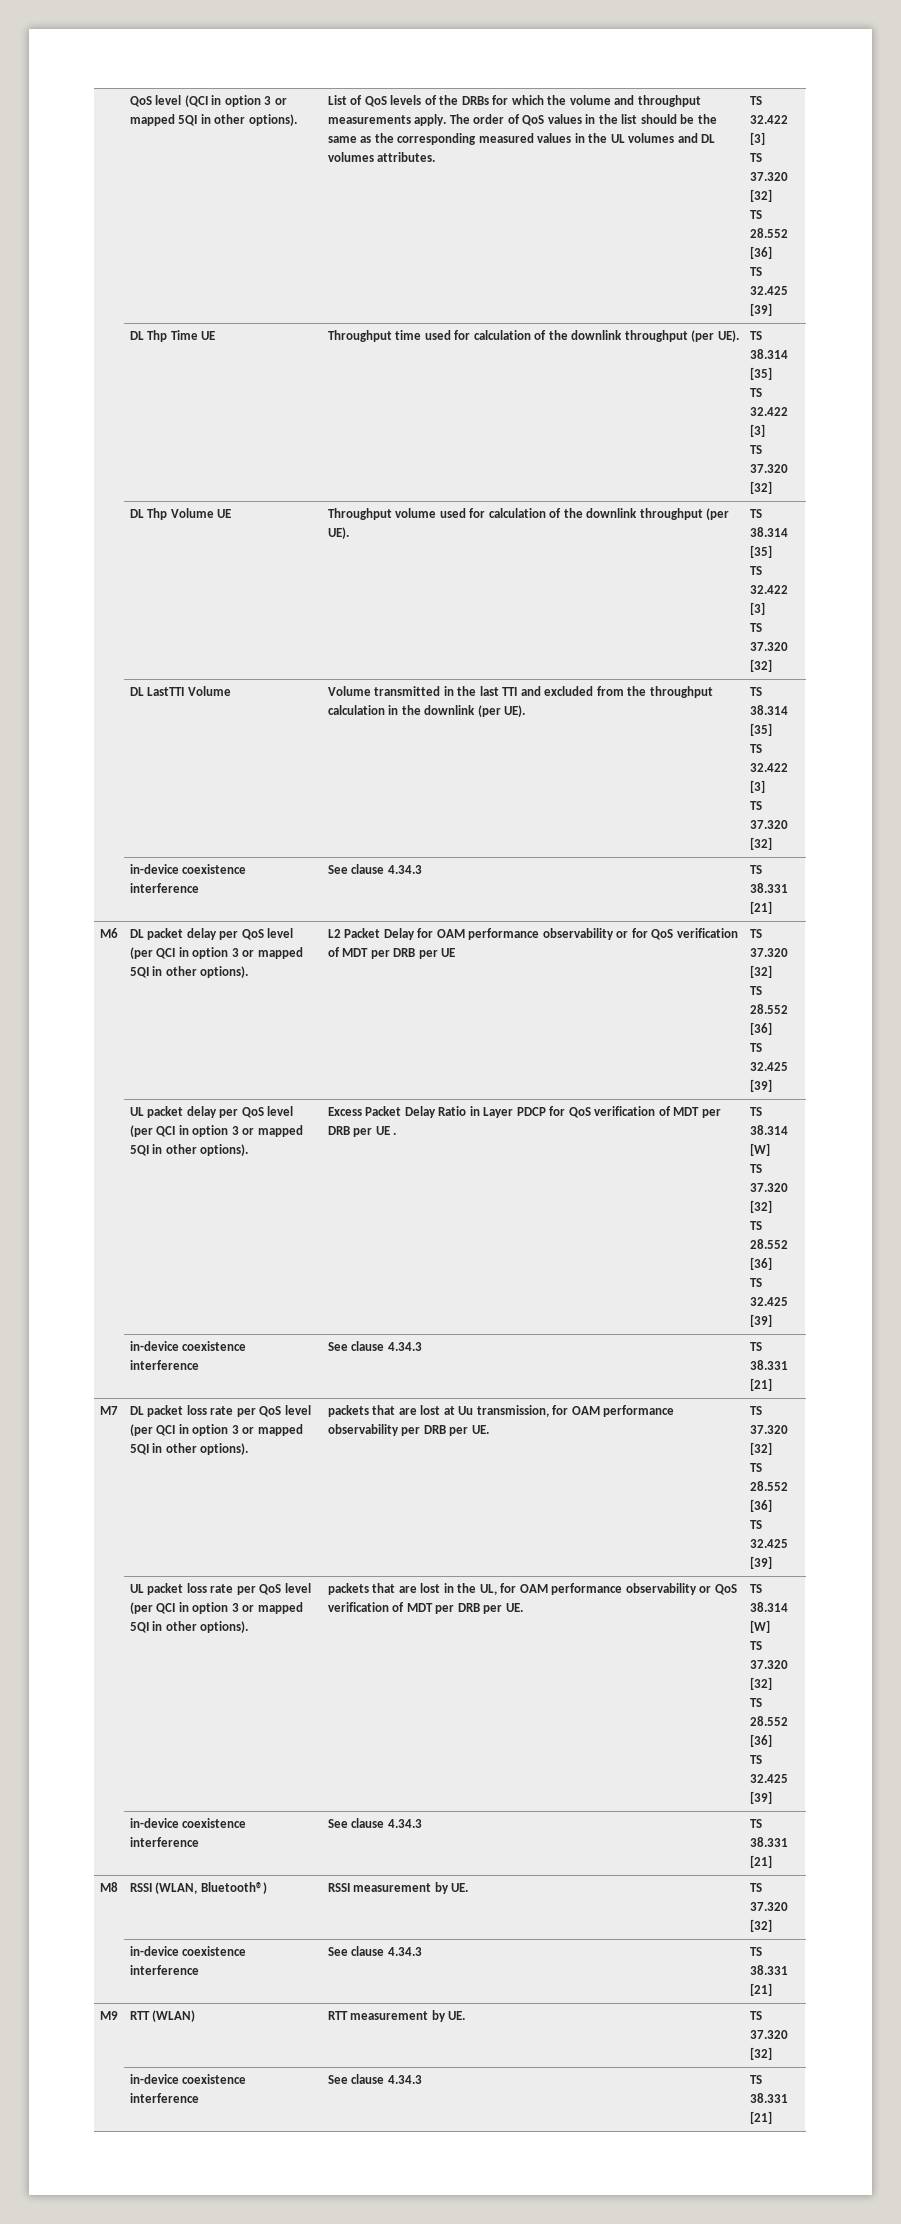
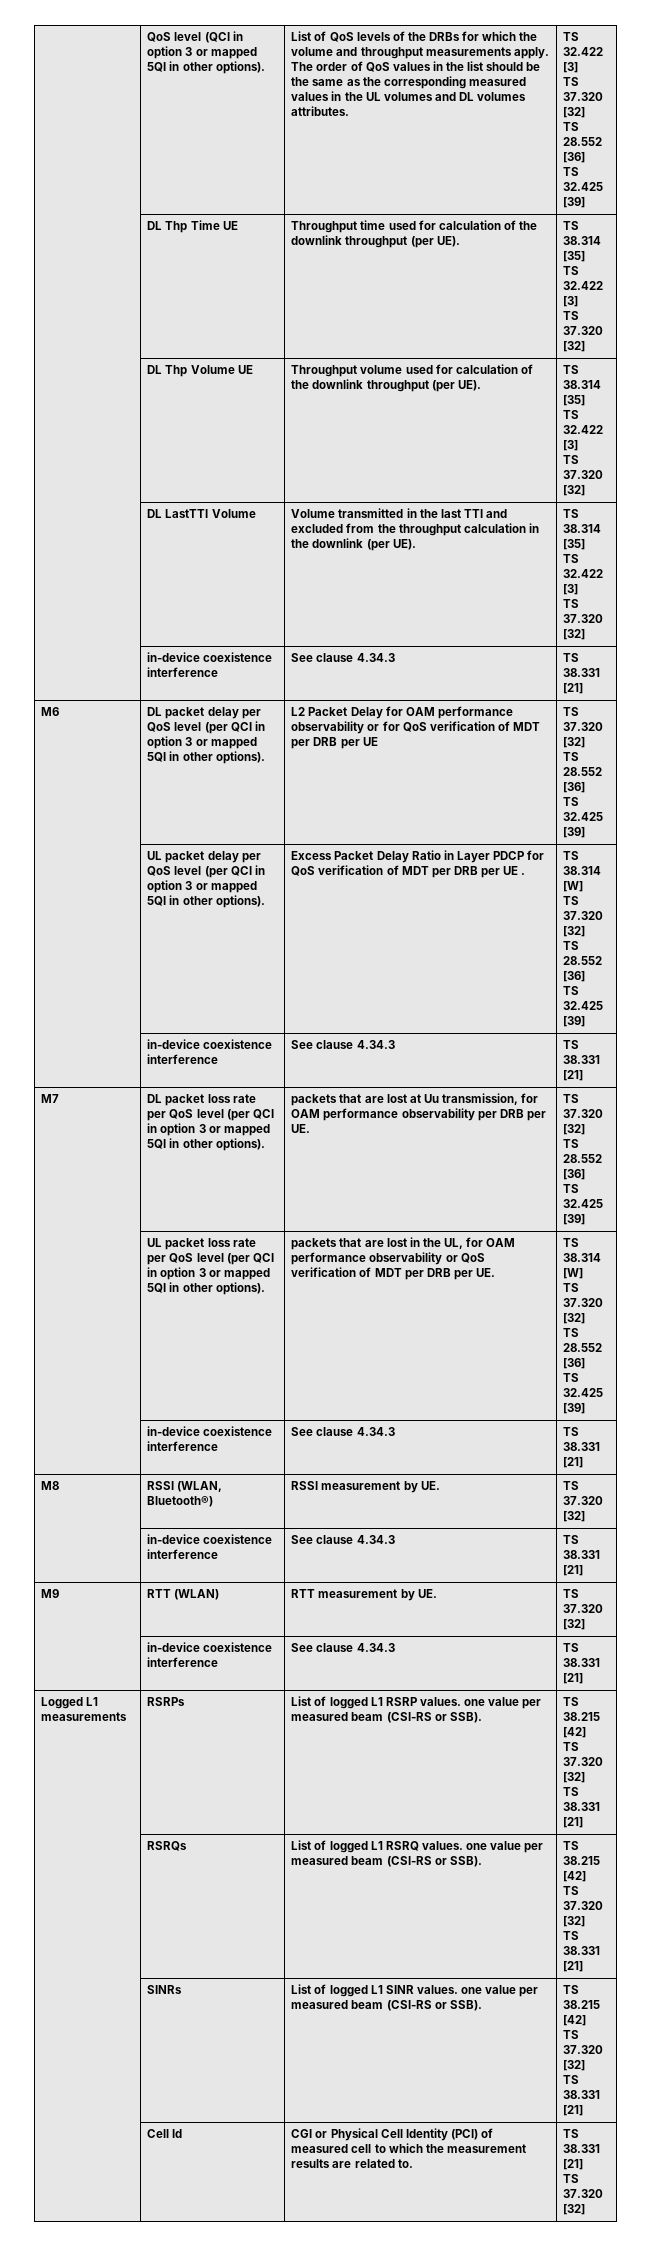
(772, 2117) none -> [41,1697,99,1709] [41,1712,128,1721] [147,1697,186,1706] [291,1696,542,1709] [291,1712,482,1723] [563,1697,580,1706] [563,1712,601,1721] [563,1727,587,1738] [563,1742,580,1751] [563,1757,604,1766] [563,1772,586,1783] [563,1787,580,1796] [563,1802,601,1811] [563,1817,584,1828] [147,1841,188,1851] [291,1840,544,1853] [291,1856,482,1867] [563,1841,580,1850] [563,1856,601,1865] [563,1871,587,1882] [563,1886,580,1895] [563,1901,604,1910] [563,1916,586,1927] [563,1931,580,1940] [563,1946,601,1955] [563,1961,584,1972] [147,1985,183,1994] [291,1984,539,1997] [291,2000,482,2011] [563,1985,580,1994] [563,2000,601,2009] [563,2015,587,2026] [563,2030,580,2039] [563,2045,604,2054] [563,2060,586,2071] [563,2075,580,2084] [563,2090,601,2099] [563,2105,584,2116] [147,2129,183,2138] [291,2128,494,2141] [291,2143,526,2153] [291,2159,413,2168] [563,2129,580,2138] [563,2144,601,2153] [563,2159,584,2170] [563,2174,580,2183] [563,2189,604,2198] [563,2204,586,2215] // Logged L1 measurements | RSRPs | List of logged L1 RSRP values. one value per measured beam (CSI-RS or SSB). | TS 38.215 [42] // TS 37.320 [32] // TS 38.331 [21] // | RSRQs | List of logged L1 RSRQ values. one value per measured beam (CSI-RS or SSB). | TS 38.215 [42] // TS 37.320 [32] // TS 38.331 [21] // | SINRs | List of logged L1 SINR values. one value per measured beam (CSI-RS or SSB). | TS 38.215 [42] // TS 37.320 [32] // TS 38.331 [21] // | Cell Id | CGI or Physical Cell Identity (PCI) of measured cell to which the measurement results are related to. | TS 38.331 [21] // TS 37.320 [32]

